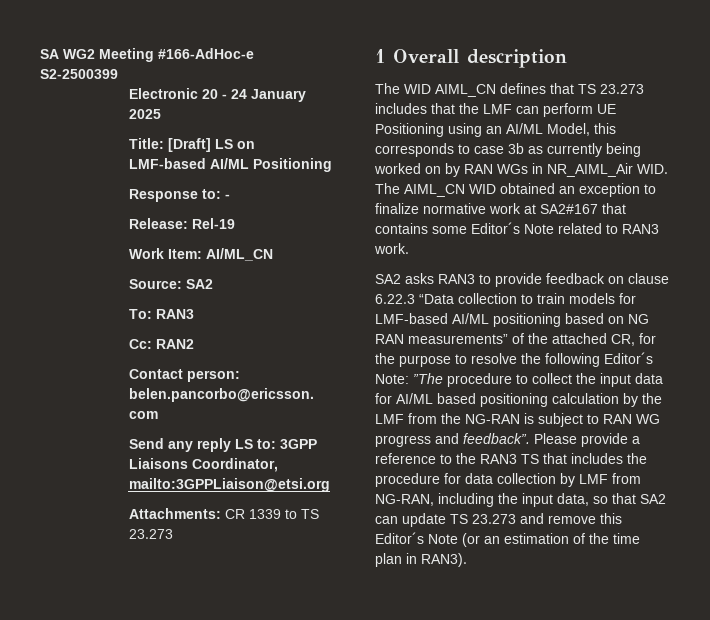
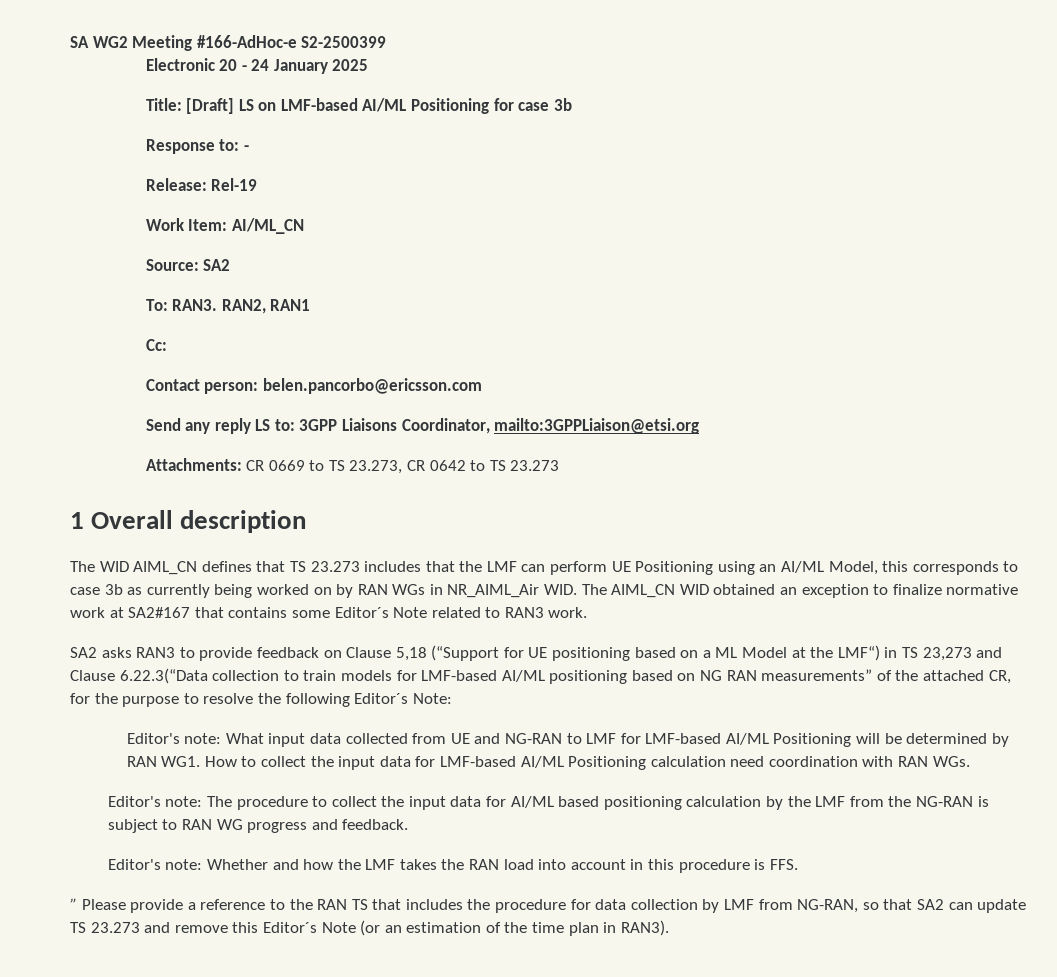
(332, 165) none -> [493,98,572,111] for case 3b
[155,309,194,319] RAN3 -> [172,299,311,314] RAN3. RAN2, RAN1
[155,339,194,349] RAN2 -> (167, 345) none
[248,509,281,519] 1339 -> [268,460,466,474] 0669 to TS 23.273, CR 0642
[628,273,669,284] [375,294,454,304] clause 6.22.3 “Data -> [346,645,1003,661] [70,668,208,684] Clause 5,18 (“Support for UE positioning based on a ML Model at the LMF“) in TS 23,273 and Clause 6.22.3(“Data
[413,373,443,384] ”The -> [126,733,1009,747] [126,756,970,770] [107,796,232,807] // Editor's note: What input data collected from UE and NG-RAN to LMF for LMF-based AI/ML Positioning will be determined by RAN WG1. How to collect the input data for LMF-based AI/ML Positioning calculation need coordination with RAN WGs. // Editor's note: The
[463,433,530,444] feedback”. -> [342,819,409,830] [107,859,798,873] [70,898,77,910] feedback. // Editor's note: Whether and how the LMF takes the RAN load into account in this procedure is FFS. // ”
[480,454,517,464] RAN3 -> [317,899,348,910] RAN
[438,493,589,507] including the input data, -> (859, 906) none

